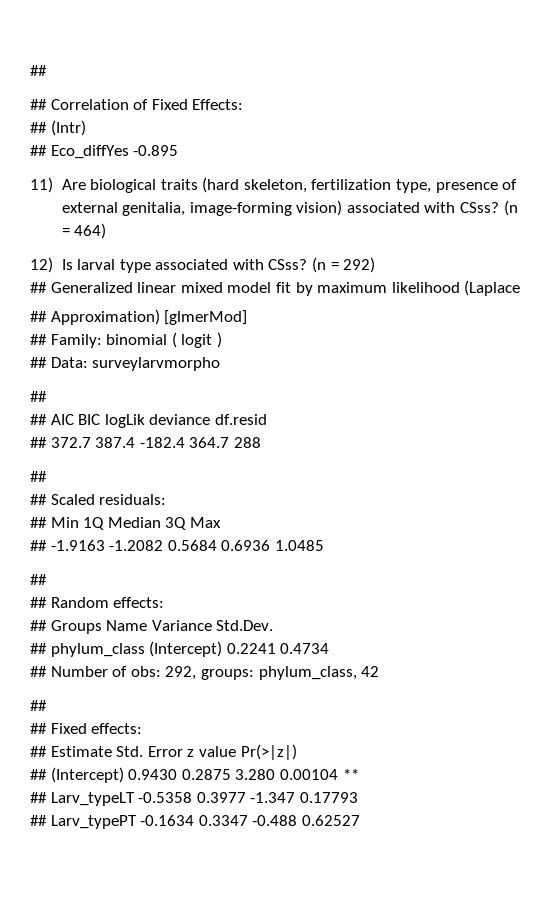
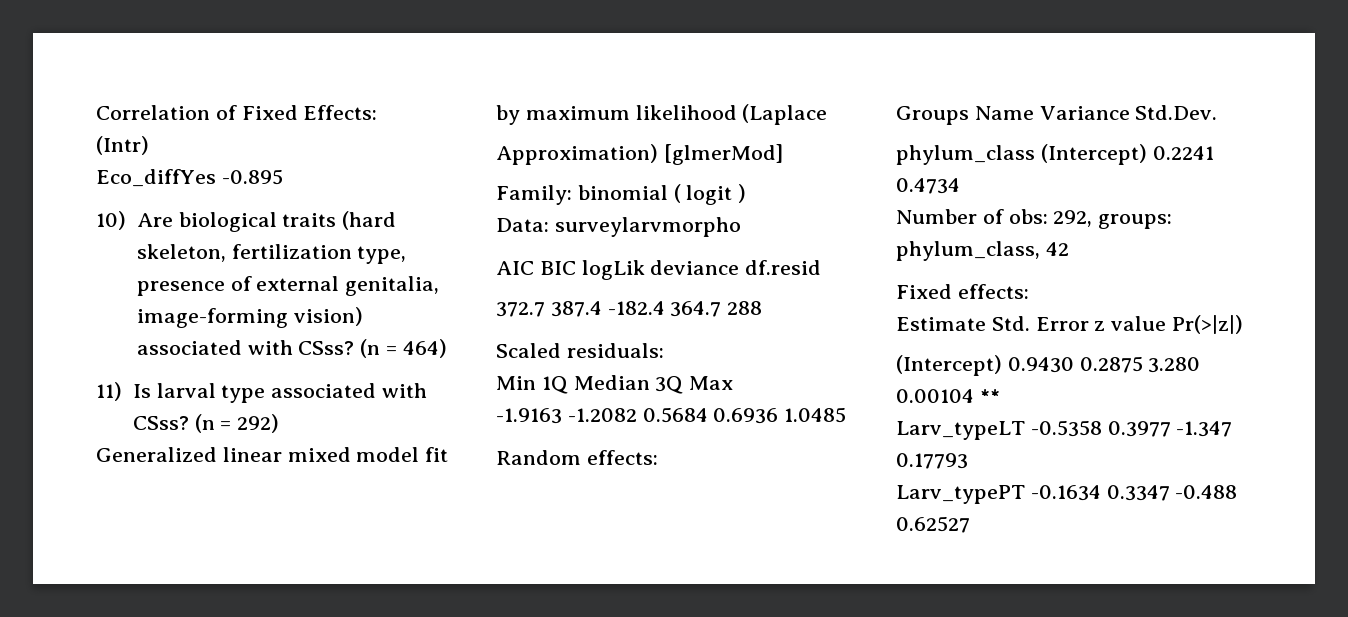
[30,65,47,76] [30,99,47,110] ## // ## -> (96, 112) none
[30,122,47,133] ## -> (378, 112) none
[30,145,47,156] ## -> (149, 145) none
[30,177,53,193] 11) -> [96,211,126,230] 10)
[30,257,53,273] 12) -> [96,382,122,401] 11)
[30,282,47,293] ## -> (280, 423) none
[30,311,47,322] ## -> (828, 114) none
[30,334,47,345] ## -> (783, 154) none
[30,357,47,368] ## -> (747, 193) none
[30,391,47,402] [30,414,47,425] ## // ## -> (741, 227) none
[30,437,47,448] ## -> (822, 267) none
[30,471,47,482] [30,494,47,505] ## // ## -> (763, 308) none
[30,517,47,528] ## -> (664, 350) none
[30,540,47,551] ## -> (734, 383) none
[30,574,47,585] [30,597,47,608] ## // ## -> (847, 415) none
[30,620,47,631] ## -> (658, 457) none
[30,643,47,654] ## -> (1218, 112) none
[30,666,47,677] ## -> (960, 186) none
[30,700,47,711] [30,723,47,734] ## // ## -> (1069, 249) none
[30,746,47,757] ## -> (1029, 291) none
[30,769,47,780] ## -> (1244, 324) none
[30,792,47,803] ## -> (1000, 396) none
[30,815,47,826] ## -> (968, 461) none

